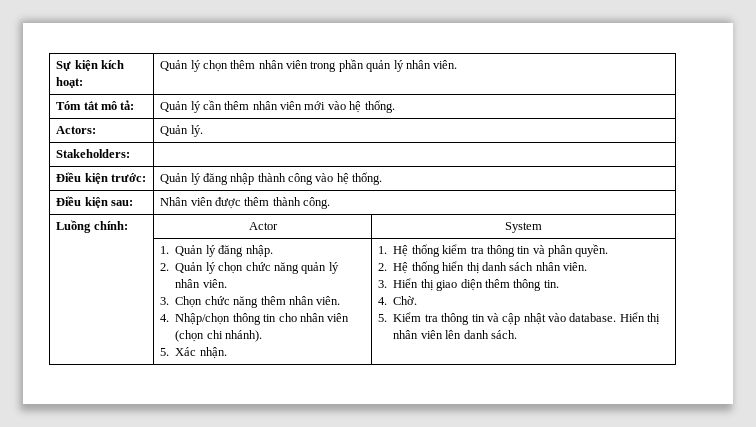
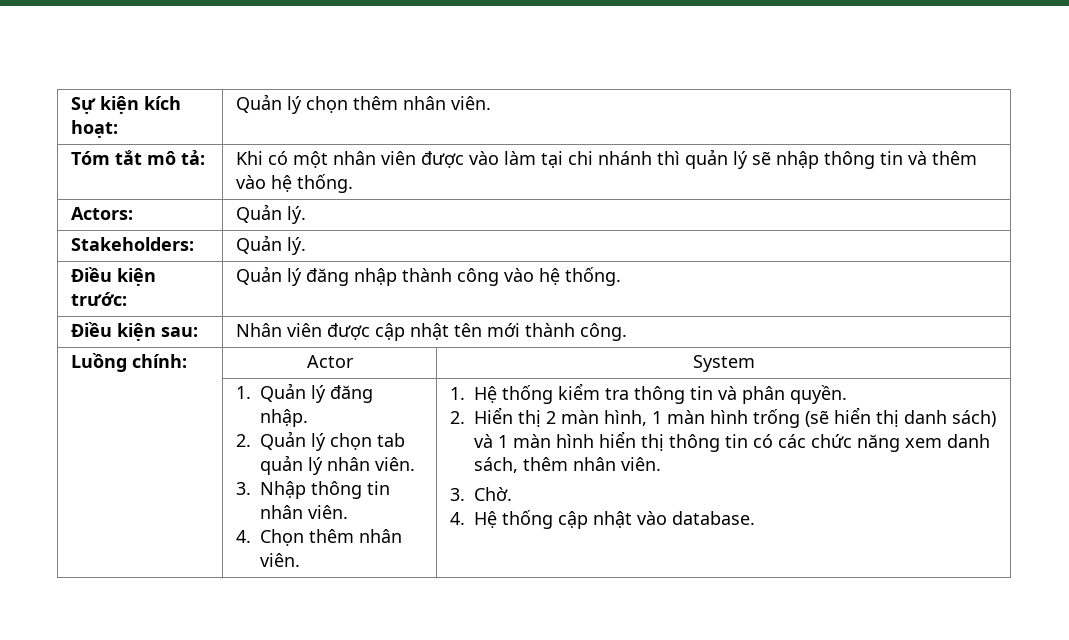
[286,59,431,72] viên trong phần quản lý nhân -> (447, 103) none
[160,100,326,113] Quản lý cần thêm nhân viên mới -> [236,149,978,169] Khi có một nhân viên được vào làm tại chi nhánh thì quản lý sẽ nhập thông tin và thêm
(131, 153) none -> [236,235,307,255] Quản lý.
[244,197,270,206] thêm -> [375,323,521,341] cập nhật tên mới
[245,262,299,274] chức năng -> [377,433,406,447] tab
[175,296,286,308] Chọn chức năng thêm -> [260,481,391,499] Nhập thông tin
[175,313,350,325] [175,330,263,342] [160,347,227,359] Nhập/chọn thông tin cho nhân viên (chọn chi nhánh). // 5. Xác nhận. -> [260,529,403,546] [260,553,301,567] Chọn thêm nhân viên.
[393,261,588,274] [378,278,559,291] [378,296,418,305] [378,312,661,325] [393,330,517,339] Hệ thống hiển thị danh sách nhân viên. // 3. Hiển thị giao diện thêm thông tin. // 4. Chờ. // 5. Kiểm tra thông tin và cập nhật vào database. Hiển thị nhân viên lên danh sách. -> [474,407,997,428] [474,431,991,452] [474,457,662,473] [450,487,513,501] [450,510,756,529] Hiển thị 2 màn hình, 1 màn hình trống (sẽ hiển thị danh sách) và 1 màn hình hiển thị thông tin có các chức năng xem danh sách, thêm nhân viên. // 3. Chờ. // 4. Hệ thống cập nhật vào database.

